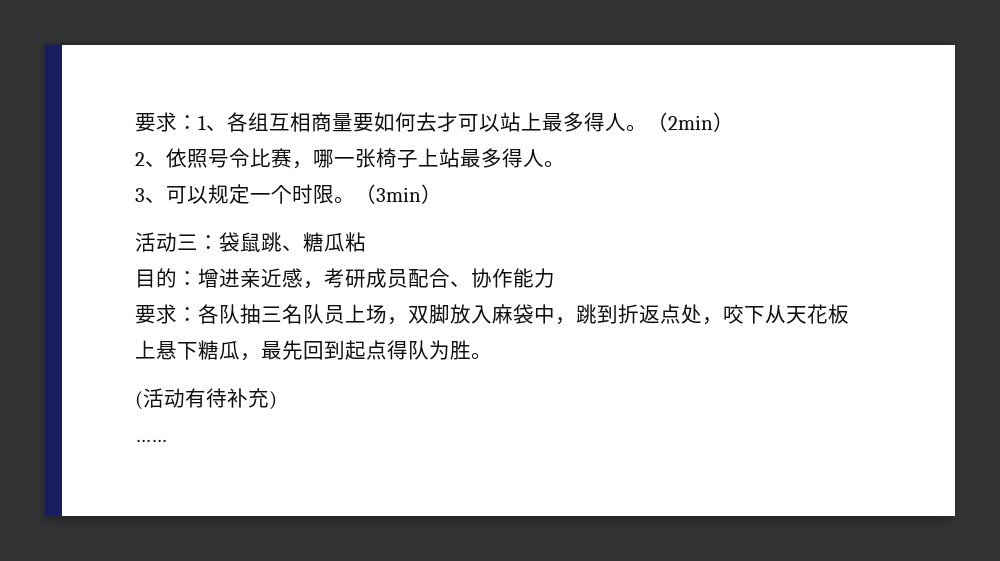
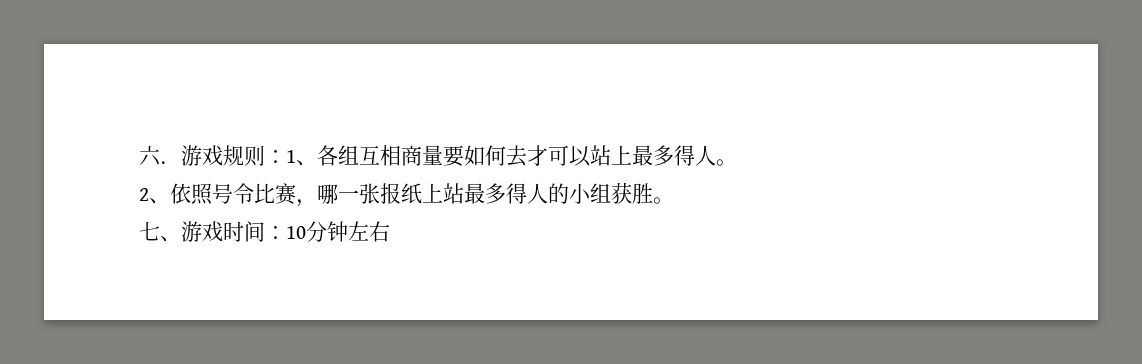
[135,112,177,132] 要求 -> [139,145,265,166] 六．游戏规则
[647,112,734,132] （2min） -> (737, 162) none
[376,148,418,168] 椅子 -> [380,183,422,204] 报纸
[544,160,565,168] [135,184,442,204] [135,232,366,252] [135,268,555,289] [135,304,849,325] [135,340,492,361] [135,388,277,410] [135,439,167,442] 。 // 3、可以规定一个时限。（3min） // 活动三：袋鼠跳、糖瓜粘 // 目的：增进亲近感，考研成员配合、协作能力 // 要求：各队抽三名队员上场，双脚放入麻袋中，跳到折返点处，咬下从天花板上悬下糖瓜，最先回到起点得队为胜。 // (活动有待补充) // …… -> [548,182,674,204] [139,221,390,242] 的小组获胜。 // 七、游戏时间：10分钟左右

